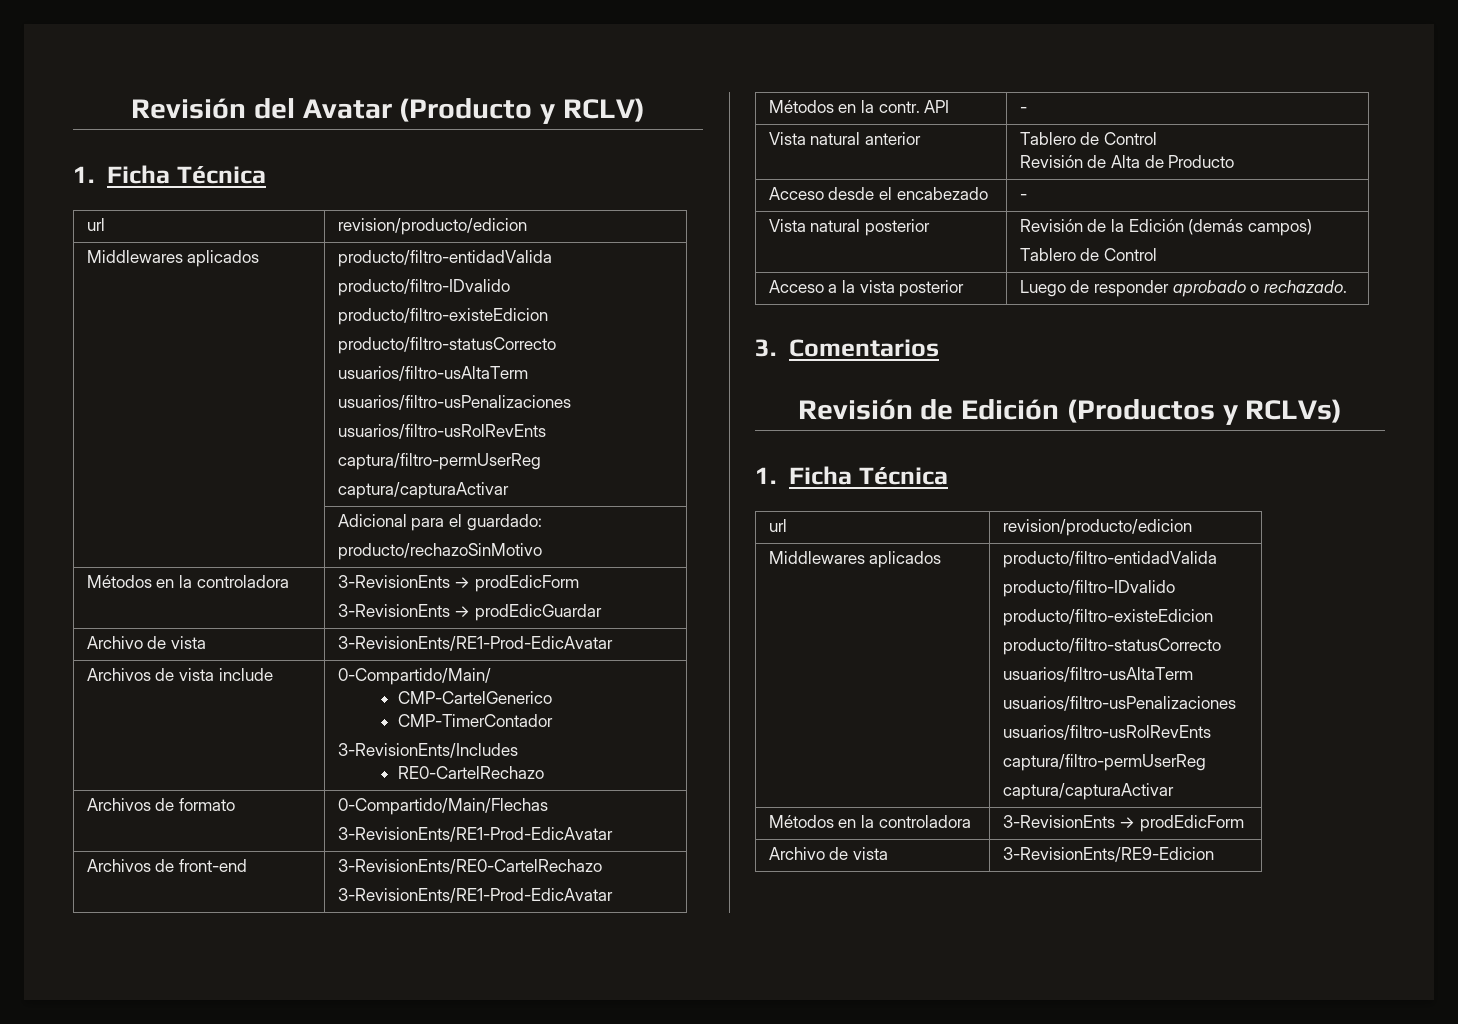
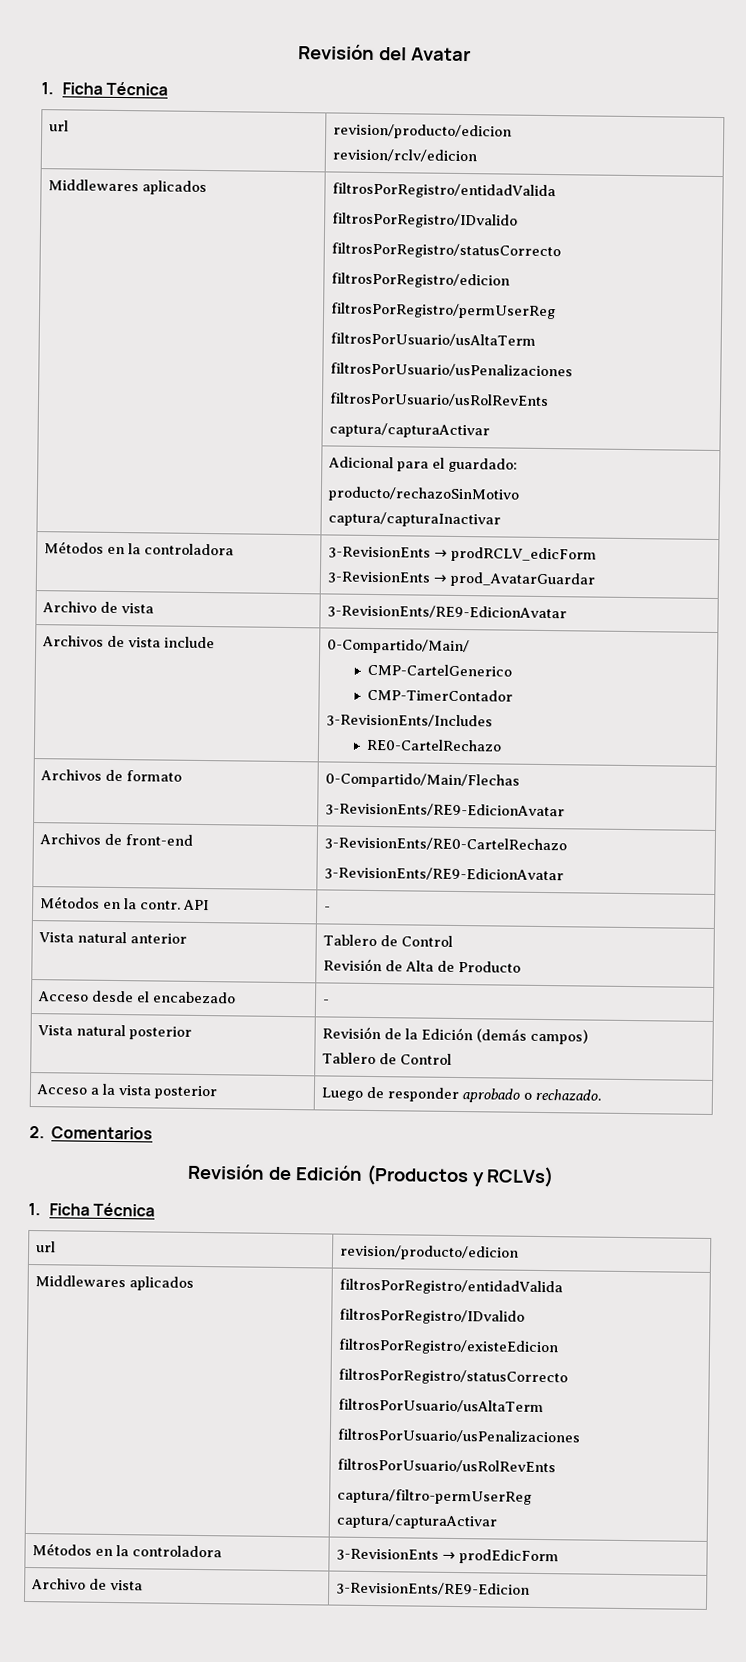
[399,98,645,124] [73,165,267,184] [86,218,105,231] [337,218,527,235] [86,250,260,267] [337,250,552,267] [337,279,510,296] [337,308,548,325] [337,337,556,354] [337,366,528,381] [337,395,571,410] [337,424,546,439] [337,453,541,470] (Producto y RCLV) // 1. Ficha Técnica // url | revision/producto/edicion // Middlewares aplicados | producto/filtro-entidadValida // producto/filtro-IDvalido // producto/filtro-existeEdicion // producto/filtro-statusCorrecto // usuarios/filtro-usAltaTerm // usuarios/filtro-usPenalizaciones // usuarios/filtro-usRolRevEnts // captura/filtro-permUserReg -> [41,81,169,96] [49,120,70,132] [333,123,513,140] [332,148,478,163] [48,179,208,196] [332,182,557,200] [332,212,519,229] [331,242,562,260] [331,272,511,289] [331,302,557,320] [330,332,537,347] [330,362,574,378] [329,392,550,408] // 1. Ficha Técnica // url | revision/producto/edicion // revision/rclv/edicion // Middlewares aplicados | filtrosPorRegistro/entidadValida // filtrosPorRegistro/IDvalido // filtrosPorRegistro/statusCorrecto // filtrosPorRegistro/edicion // filtrosPorRegistro/permUserReg // filtrosPorUsuario/usAltaTerm // filtrosPorUsuario/usPenalizaciones // filtrosPorUsuario/usRolRevEnts
[86,575,289,588] [337,575,579,592] [337,604,602,621] [86,636,206,649] [337,636,613,651] // Métodos en la controladora | 3-RevisionEnts → prodEdicForm // 3-RevisionEnts → prodEdicGuardar // Archivo de vista | 3-RevisionEnts/RE1-Prod-EdicAvatar -> [328,511,502,528] [44,541,235,556] [328,546,598,563] [327,571,597,588] [42,601,155,614] [327,604,568,620] // captura/capturaInactivar // Métodos en la controladora | 3-RevisionEnts → prodRCLV_edicForm // 3-RevisionEnts → prod_AvatarGuardar // Archivo de vista | 3-RevisionEnts/RE9-EdicionAvatar
[337,827,613,842] 3-RevisionEnts/RE1-Prod-EdicAvatar -> [325,802,566,818] 3-RevisionEnts/RE9-EdicionAvatar
[337,888,613,903] 3-RevisionEnts/RE1-Prod-EdicAvatar -> [324,866,565,882] 3-RevisionEnts/RE9-EdicionAvatar
[755,339,776,357] 3. -> [29,1126,45,1139] 2.
[1002,551,1217,568] [1002,580,1175,597] [1002,609,1213,626] [1002,638,1221,655] [1002,667,1193,682] [1002,696,1236,711] [1002,725,1211,740] producto/filtro-entidadValida // producto/filtro-IDvalido // producto/filtro-existeEdicion // producto/filtro-statusCorrecto // usuarios/filtro-usAltaTerm // usuarios/filtro-usPenalizaciones // usuarios/filtro-usRolRevEnts -> [339,1278,564,1296] [339,1308,526,1325] [338,1338,560,1356] [338,1368,569,1386] [338,1398,545,1414] [337,1428,581,1444] [337,1458,557,1474] filtrosPorRegistro/entidadValida // filtrosPorRegistro/IDvalido // filtrosPorRegistro/existeEdicion // filtrosPorRegistro/statusCorrecto // filtrosPorUsuario/usAltaTerm // filtrosPorUsuario/usPenalizaciones // filtrosPorUsuario/usRolRevEnts

